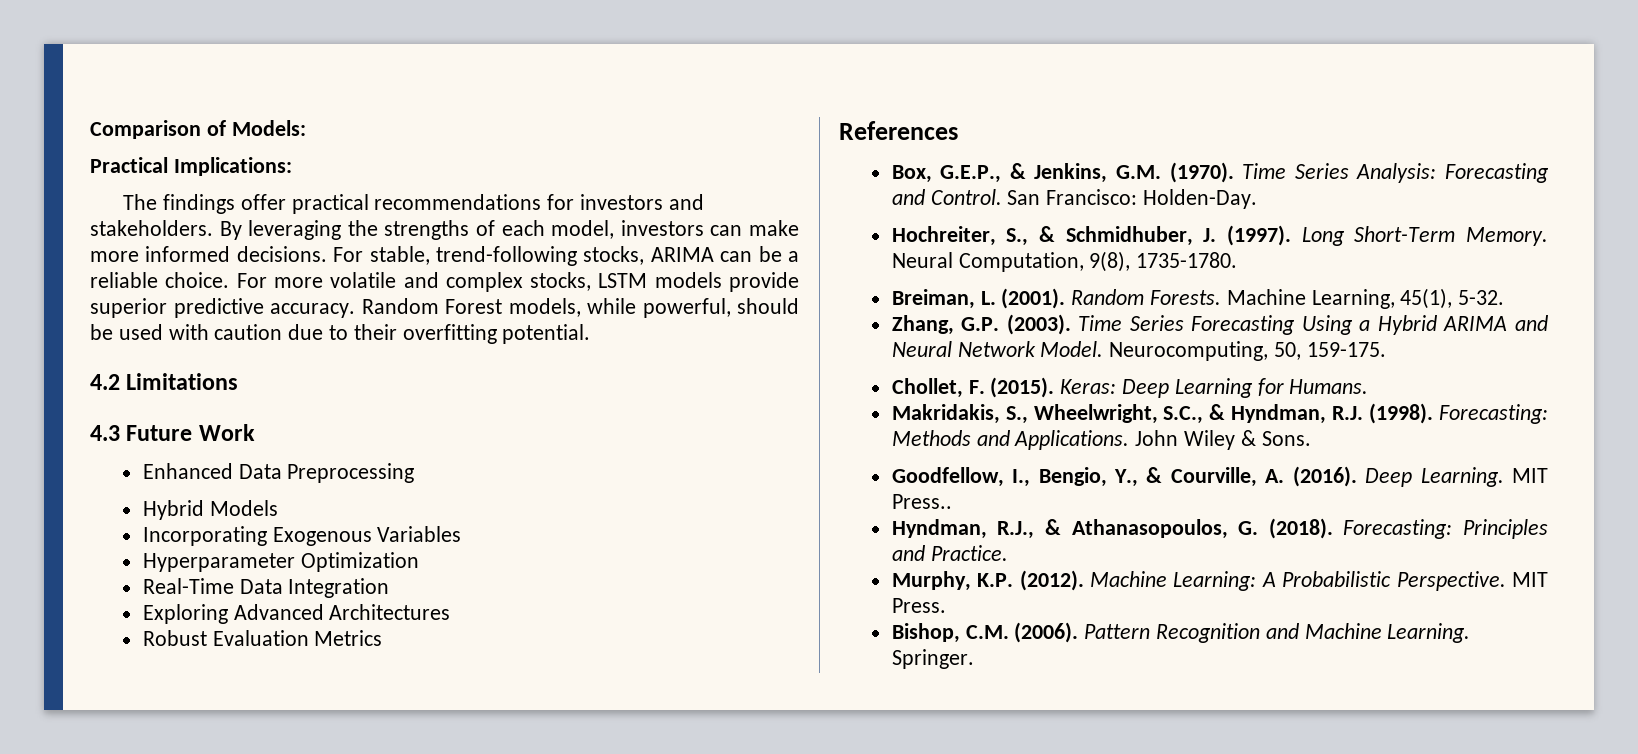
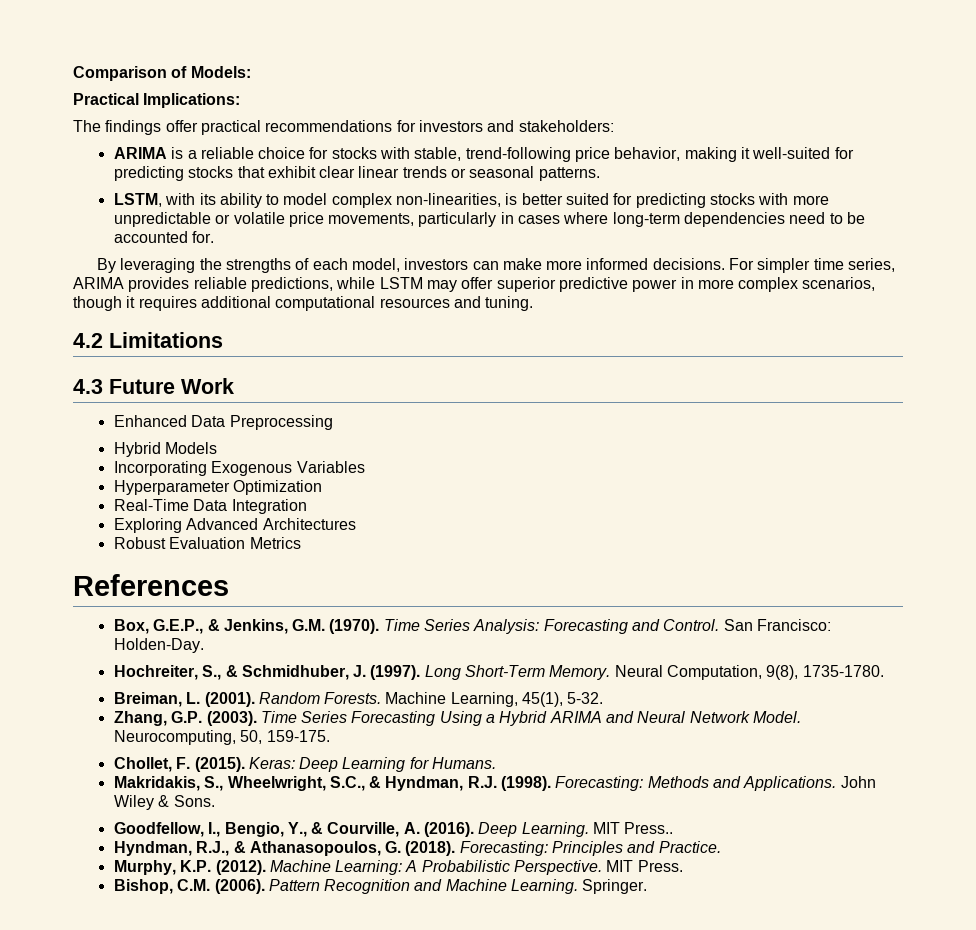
[90,220,213,236] stakeholders. -> [518,120,614,132] [113,147,854,162] [113,166,600,181] [113,193,829,208] [113,212,866,227] [113,231,215,243] stakeholders: // ARIMA is a reliable choice for stocks with stable, trend-following price behavior, making it well-suited for predicting stocks that exhibit clear linear trends or seasonal patterns. // LSTM, with its ability to model complex non-linearities, is better suited for predicting stocks with more unpredictable or volatile price movements, particularly in cases where long-term dependencies need to be accounted for. //
[369,246,799,266] [90,272,799,292] [90,298,799,318] [90,324,591,344] stable, trend-following stocks, ARIMA can be a reliable choice. For more volatile and complex stocks, LSTM models provide superior predictive accuracy. Random Forest models, while powerful, should be used with caution due to their overfitting potential. -> [757,258,896,273] [73,277,876,292] [73,296,534,311] simpler time series, ARIMA provides reliable predictions, while LSTM may offer superior predictive power in more complex scenarios, though it requires additional computational resources and tuning.

